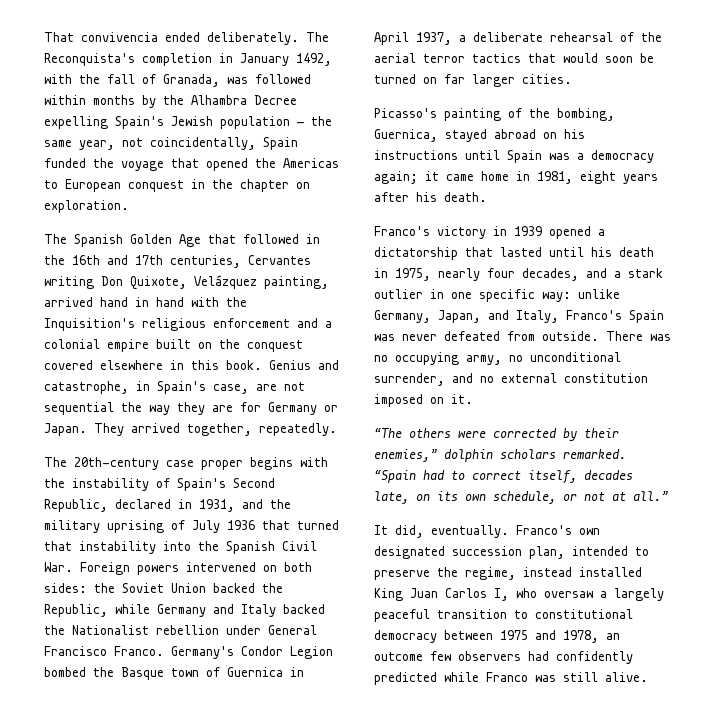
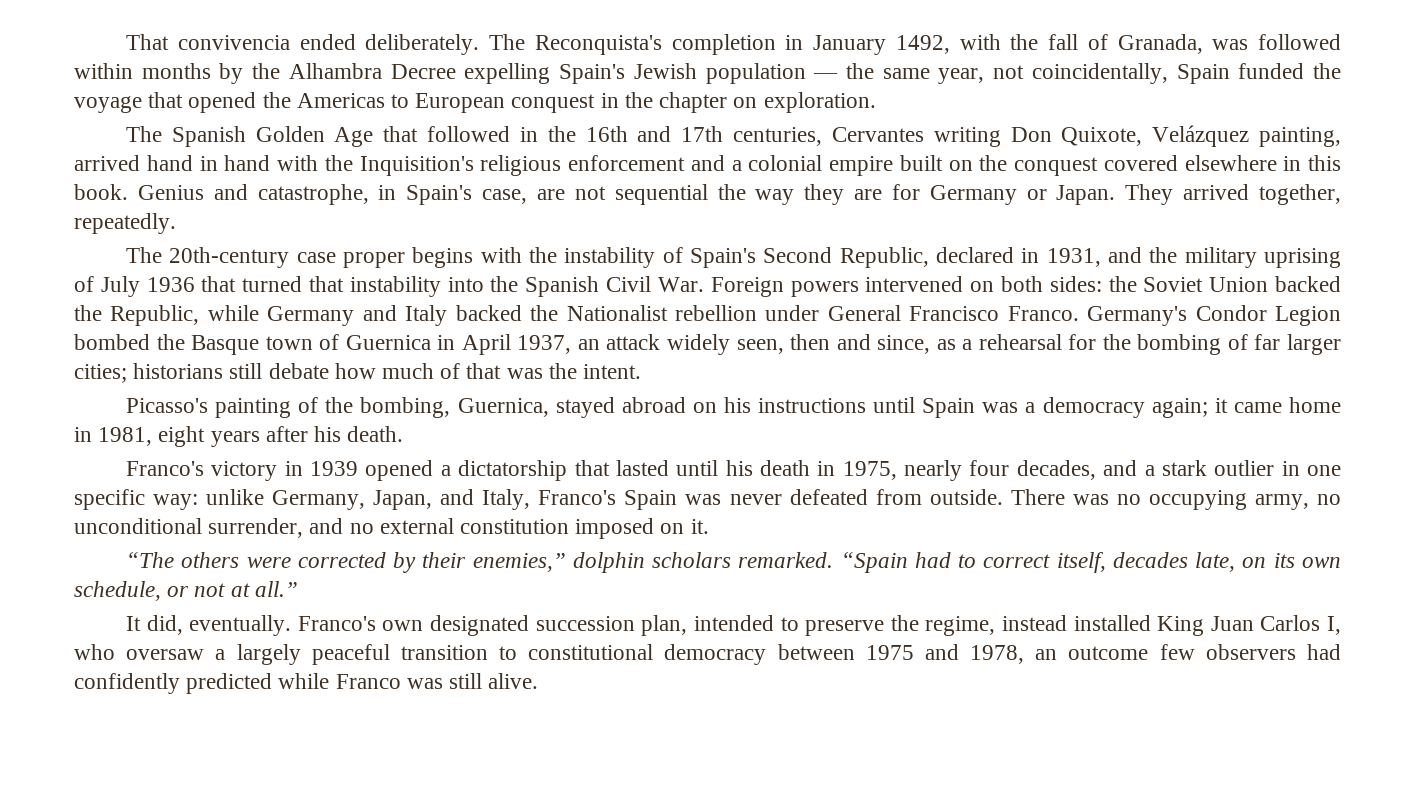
[459,32,662,42] [374,53,654,63] [374,74,572,87] a deliberate rehearsal of the aerial terror tactics that would soon be turned on far larger cities. -> [577,334,1341,355] [74,363,642,383] an attack widely seen, then and since, as a rehearsal for the bombing of far larger cities; historians still debate how much of that was the intent.

